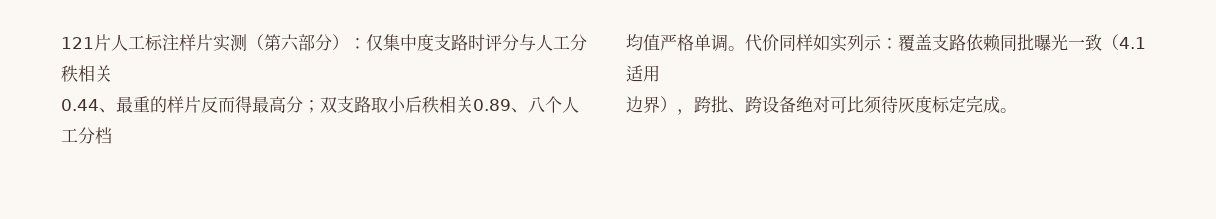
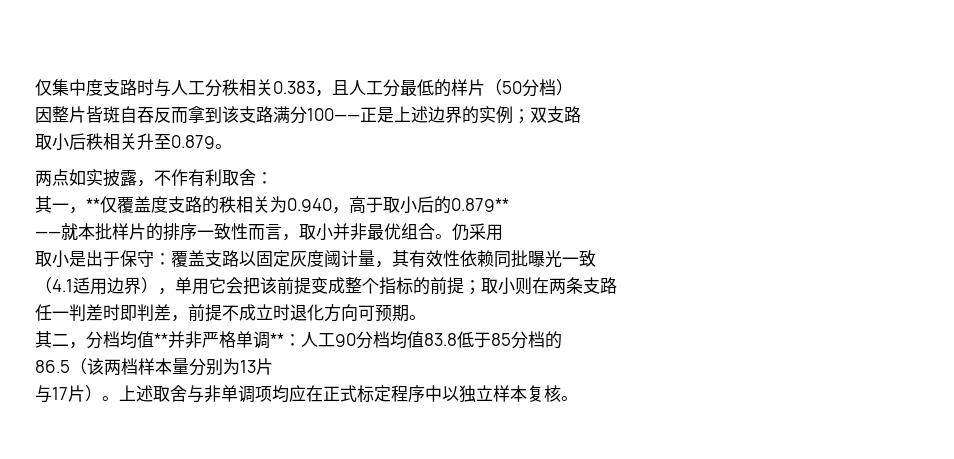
[61,34,366,52] 121片人工标注样片实测（第六部分）： -> (35, 87) none
[485,34,519,51] 评分 -> (154, 87) none
[61,96,303,113] // 0.44、最重的样片反而得最高分 -> [273,79,573,97] [35,106,513,124] 0.383，且人工分最低的样片（50分档） // 因整片皆斑自吞反而拿到该支路满分100——正是上述边界的实例
(371, 104) none -> (581, 114) //
[473,96,579,113] [61,127,112,144] [626,34,966,52] 0.89、八个人工分档 // 均值严格单调。代价同样如实列示：覆盖支路 -> [137,133,232,150] [35,169,273,187] [35,196,509,214] [35,223,503,241] [35,250,460,268] 升至0.879。 // 两点如实披露，不作有利取舍： // 其一，**仅覆盖度支路的秩相关为0.940，高于取小后的0.879** // ——就本批样片的排序一致性而言，取小并非最优组合。仍采用 // 取小是出于保守：覆盖支路以固定灰度阈计量，其有效性
(1102, 42) none -> (596, 258) //
(660, 73) // -> (107, 286) none
[694,96,1000,114] 跨批、跨设备绝对可比须待灰度标定完成 -> [175,277,617,295] [35,304,426,322] [35,331,562,349] [35,358,273,376] [35,385,561,403] 单用它会把该前提变成整个指标的前提；取小则在两条支路 // 任一判差时即判差，前提不成立时退化方向可预期。 // 其二，分档均值**并非严格单调**：人工90分档均值83.8低于85分档的 // 86.5（该两档样本量分别为13片 // 与17片）。上述取舍与非单调项均应在正式标定程序中以独立样本复核

